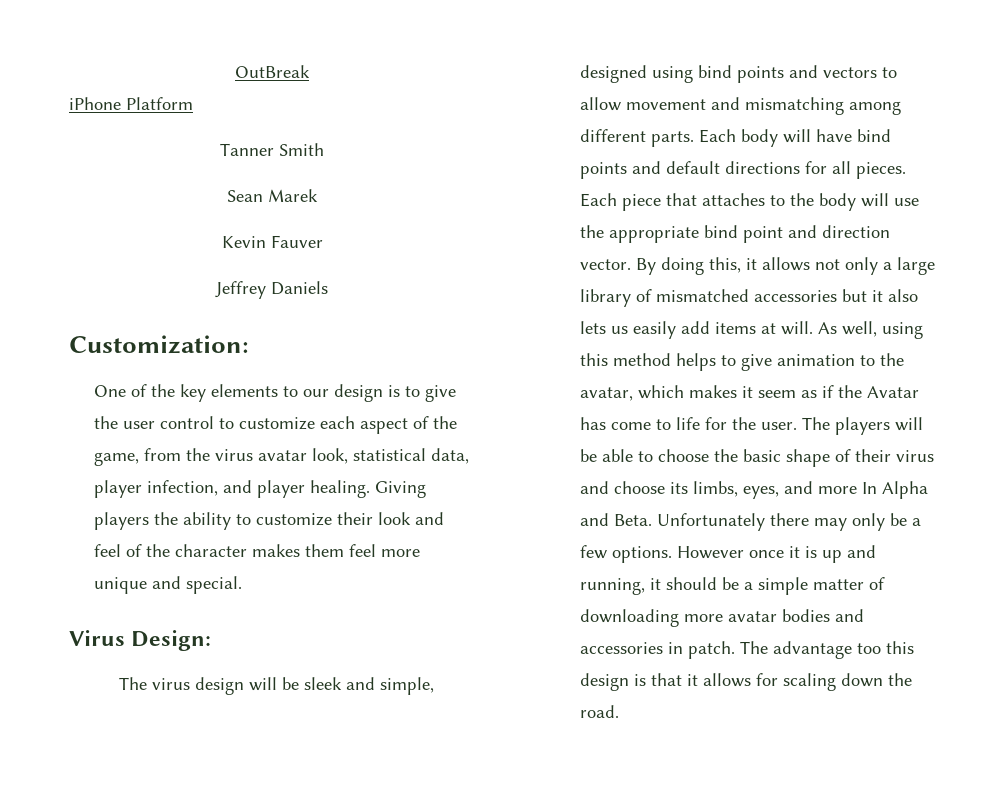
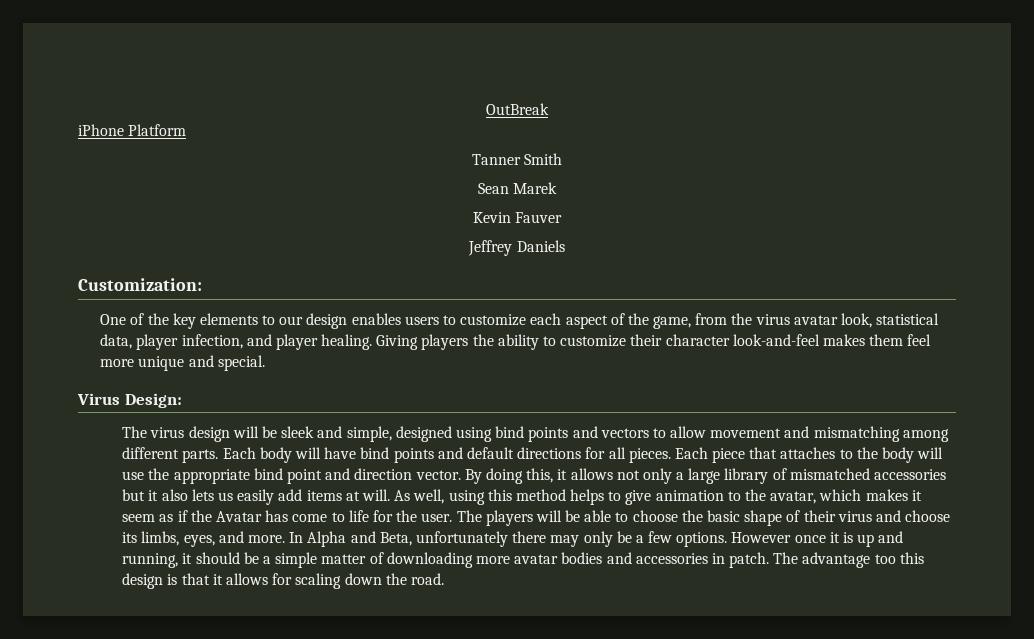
[388,385,457,402] [94,416,215,429] is to give the user control -> [351,313,439,325] enables users
[378,512,445,525] [94,544,248,557] look and feel of the character -> [665,334,820,346] character look-and-feel
[818,486,858,494] more -> [248,535,286,543] more.
[614,513,766,531] Beta. Unfortunately -> [379,531,508,547] Beta, unfortunately

